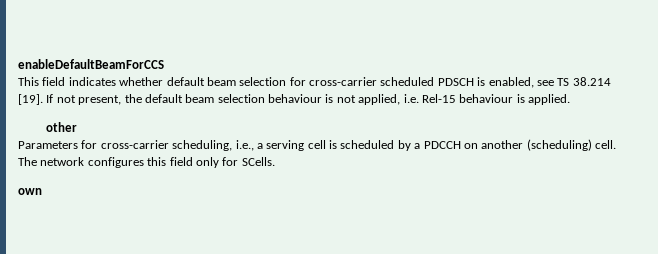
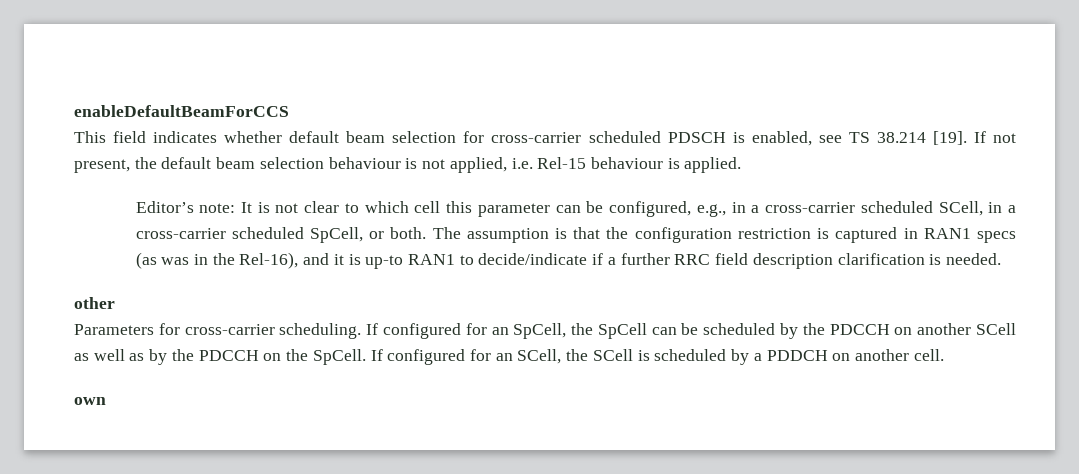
[45,122,77,132] [18,140,326,151] other // Parameters for cross-carrier scheduling, i.e., a serving cell -> [135,201,1017,217] [135,227,1016,243] [135,252,1001,269] [74,297,115,309] [74,323,1016,339] [74,349,633,365] Editor’s note: It is not clear to which cell this parameter can be configured, e.g., in a cross-carrier scheduled SCell, in a cross-carrier scheduled SpCell, or both. The assumption is that the configuration restriction is captured in RAN1 specs (as was in the Rel-16), and it is up-to RAN1 to decide/indicate if a further RRC field description clarification is needed. // other // Parameters for cross-carrier scheduling. If configured for an SpCell, the SpCell can be scheduled by the PDCCH on another SCell as well as by the PDCCH on the SpCell. If configured for an SCell, the SCell
[423,139,592,151] PDCCH on another (scheduling) -> [766,349,909,361] PDDCH on another
[18,157,275,168] The network configures this field only for SCells. -> (944, 355) none

